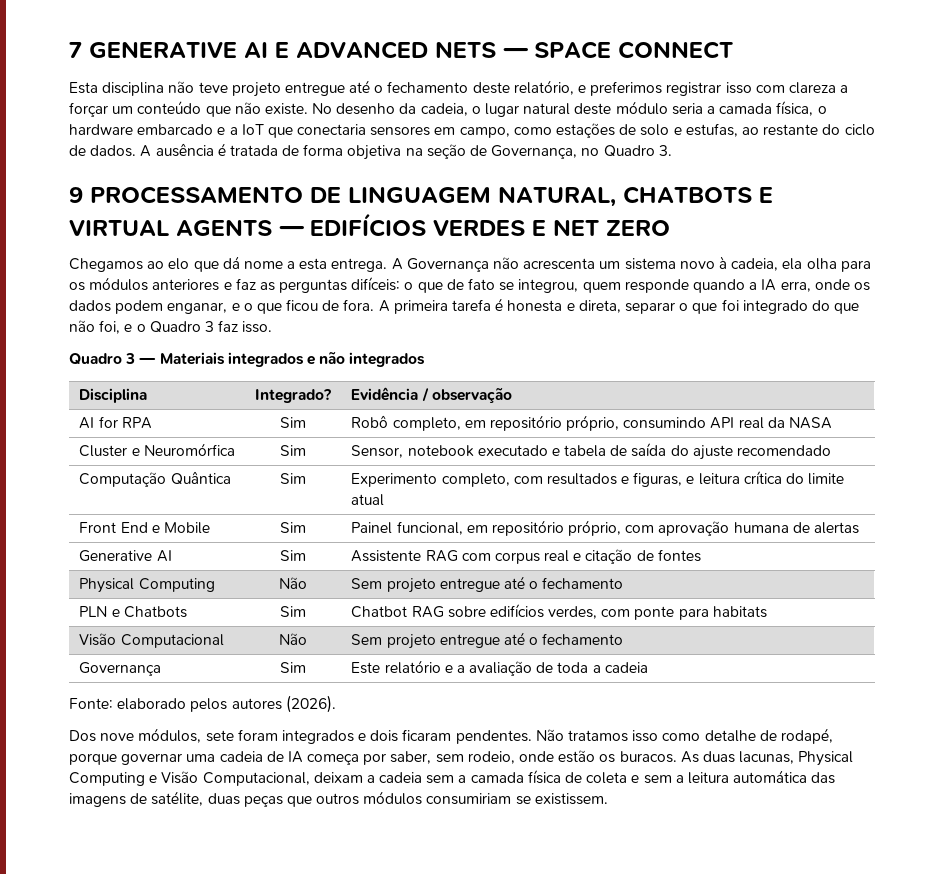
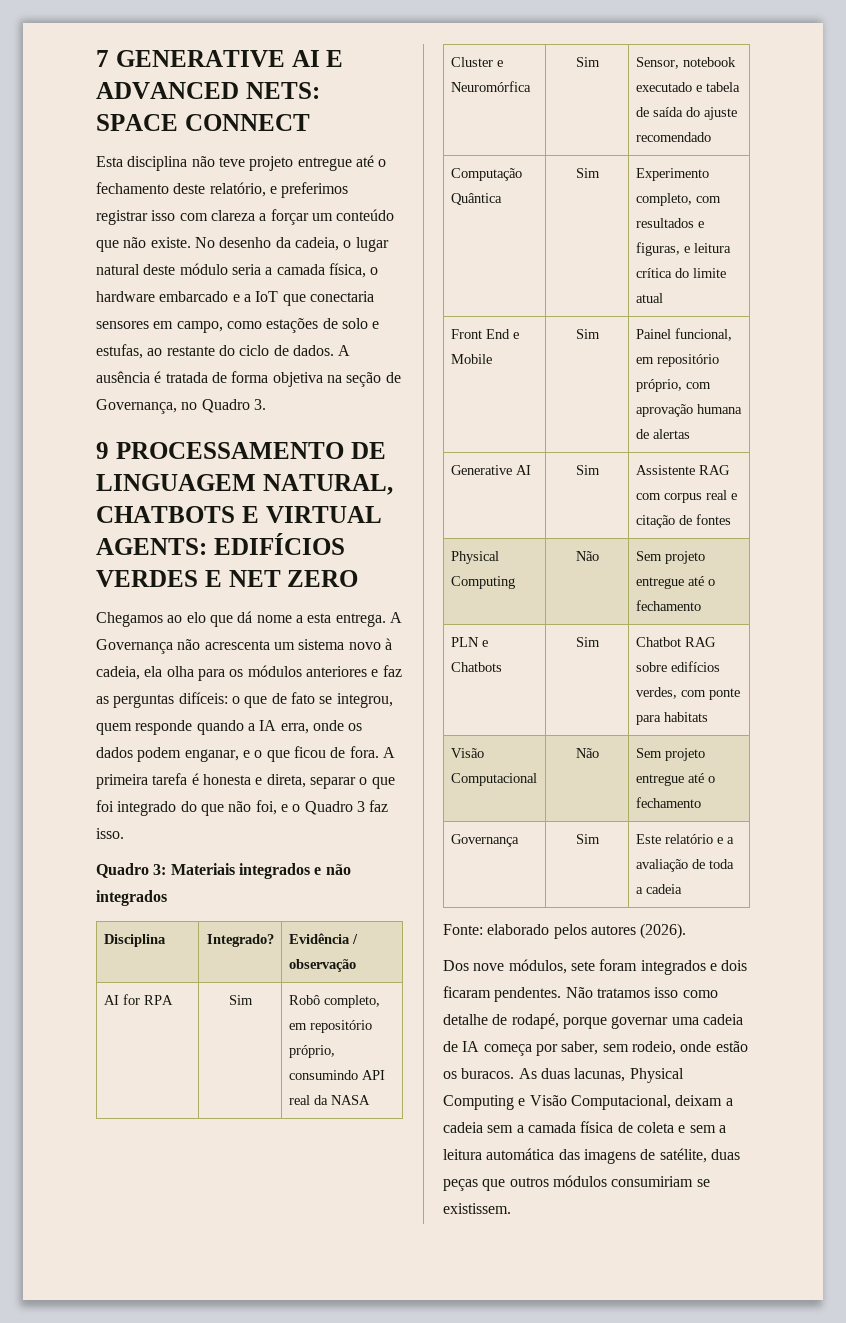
[435,41,528,58] NETS — -> [245,82,320,99] NETS:
[176,219,304,236] AGENTS — -> [96,538,207,555] AGENTS:
[125,353,157,364] 3 — -> [153,864,167,875] 3:

